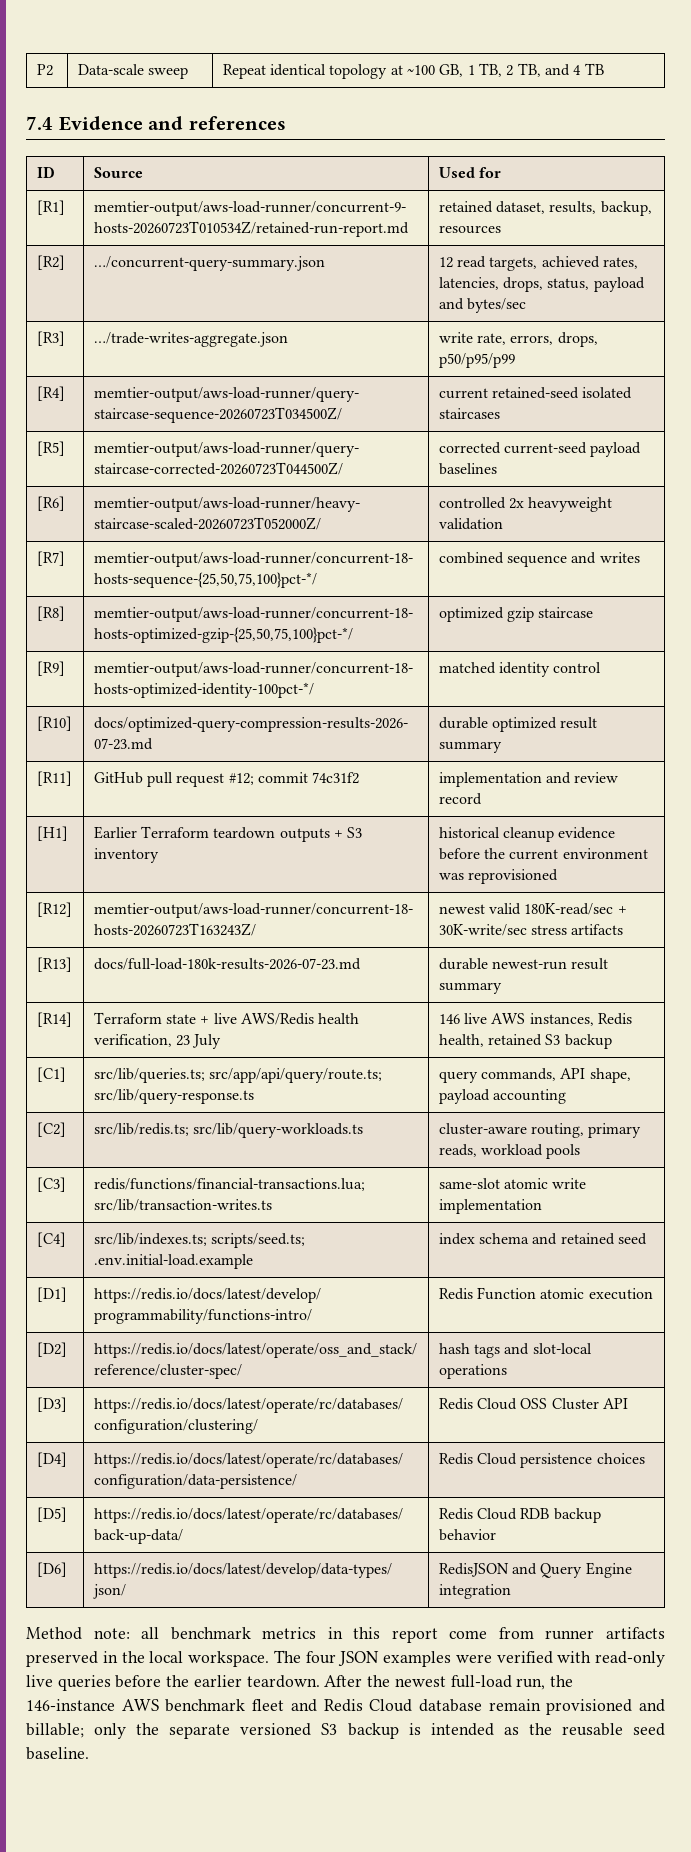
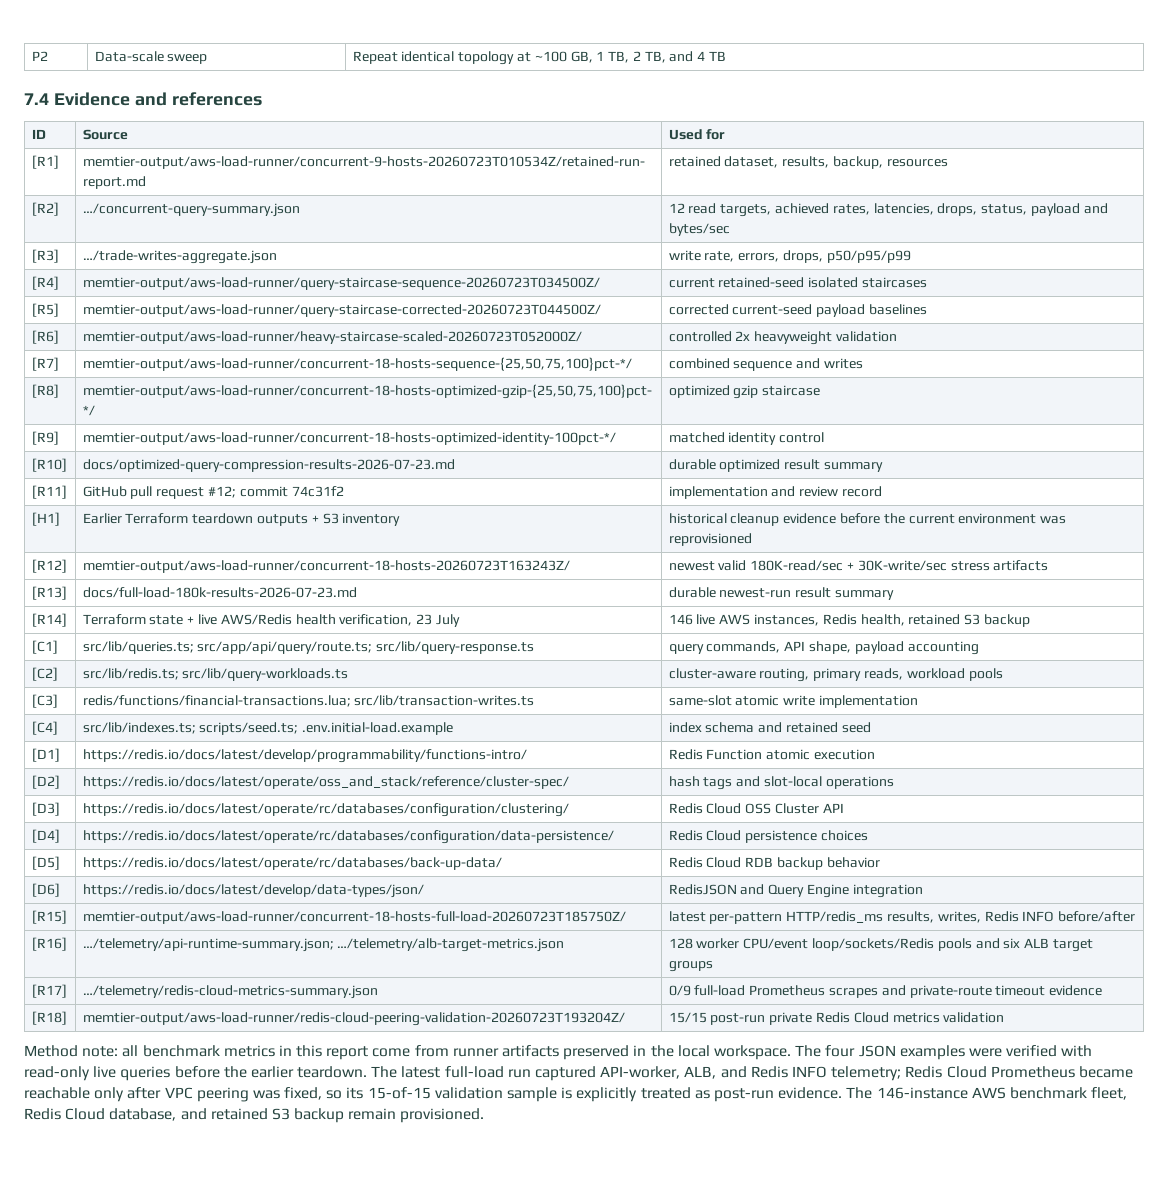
(511, 1591) none -> [31,910,67,924] [82,911,626,924] [668,911,1136,924] [31,937,67,951] [82,938,565,952] [668,938,1093,952] [668,961,713,972] [31,984,67,998] [82,985,378,999] [668,985,1103,998] [31,1011,67,1025] [82,1012,625,1026] [668,1012,1005,1025] // [R15] | memtier-output/aws-load-runner/concurrent-18-hosts-full-load-20260723T185750Z/ | latest per-pattern HTTP/redis_ms results, writes, Redis INFO before/after // [R16] | …/telemetry/api-runtime-summary.json; …/telemetry/alb-target-metrics.json | 128 worker CPU/event loop/sockets/Redis pools and six ALB target groups // [R17] | …/telemetry/redis-cloud-metrics-summary.json | 0/9 full-load Prometheus scrapes and private-route timeout evidence // [R18] | memtier-output/aws-load-runner/redis-cloud-peering-validation-20260723T193204Z/ | 15/15 post-run private Redis Cloud metrics validation
[324,1675,573,1690] [26,1699,665,1715] [26,1723,665,1739] [26,1747,89,1760] After the newest full-load run, the 146-instance AWS benchmark fleet and Redis Cloud database remain provisioned and billable; only the separate versioned S3 backup is intended as the reusable seed baseline. -> [371,1066,1133,1081] [24,1087,1128,1102] [24,1108,485,1123] The latest full-load run captured API-worker, ALB, and Redis INFO telemetry; Redis Cloud Prometheus became reachable only after VPC peering was fixed, so its 15-of-15 validation sample is explicitly treated as post-run evidence. The 146-instance AWS benchmark fleet, Redis Cloud database, and retained S3 backup remain provisioned.

